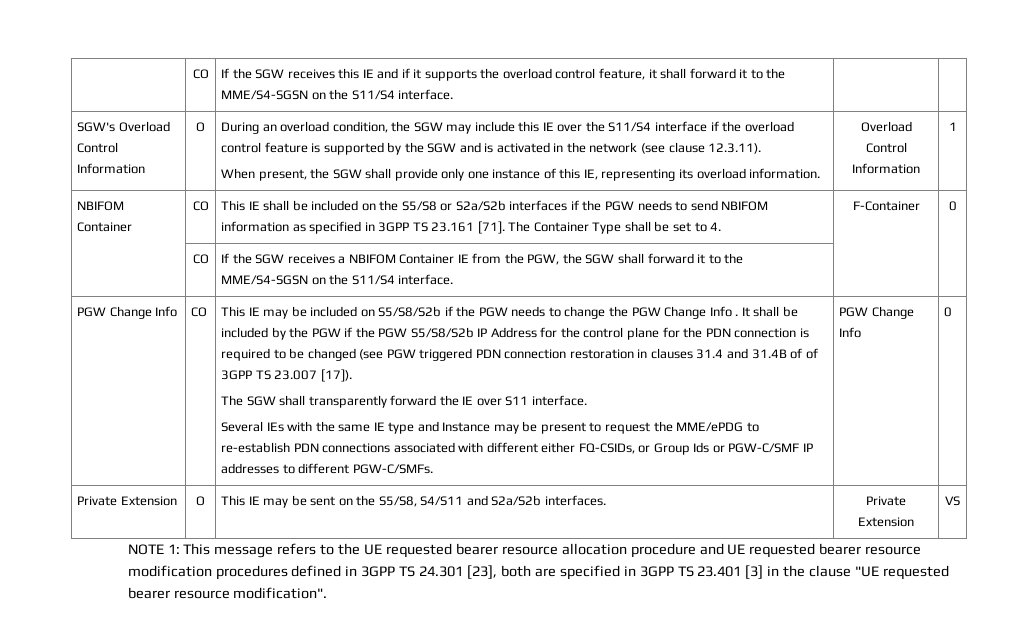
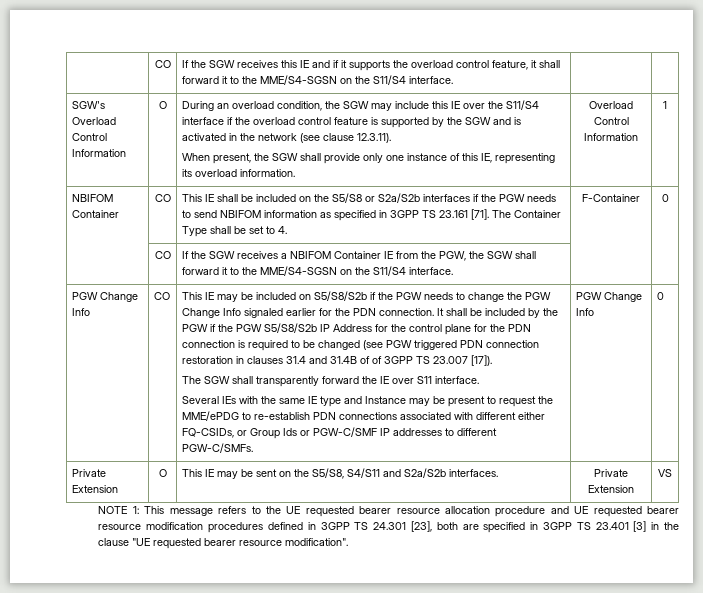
[735,314,739,316] . -> [243,308,434,318] signaled earlier for the PDN connection.

